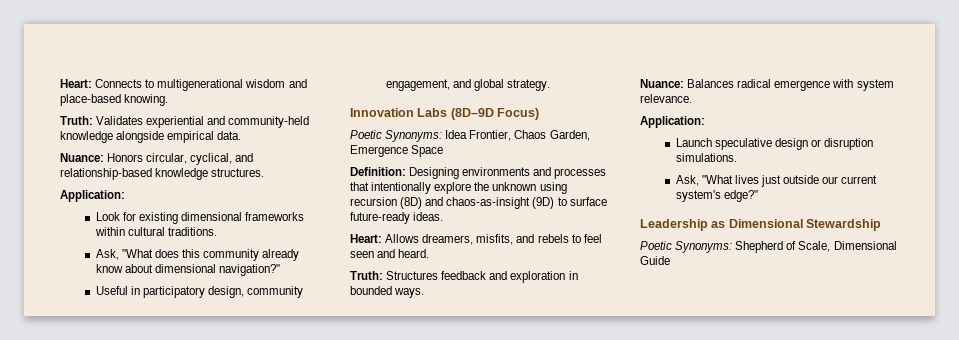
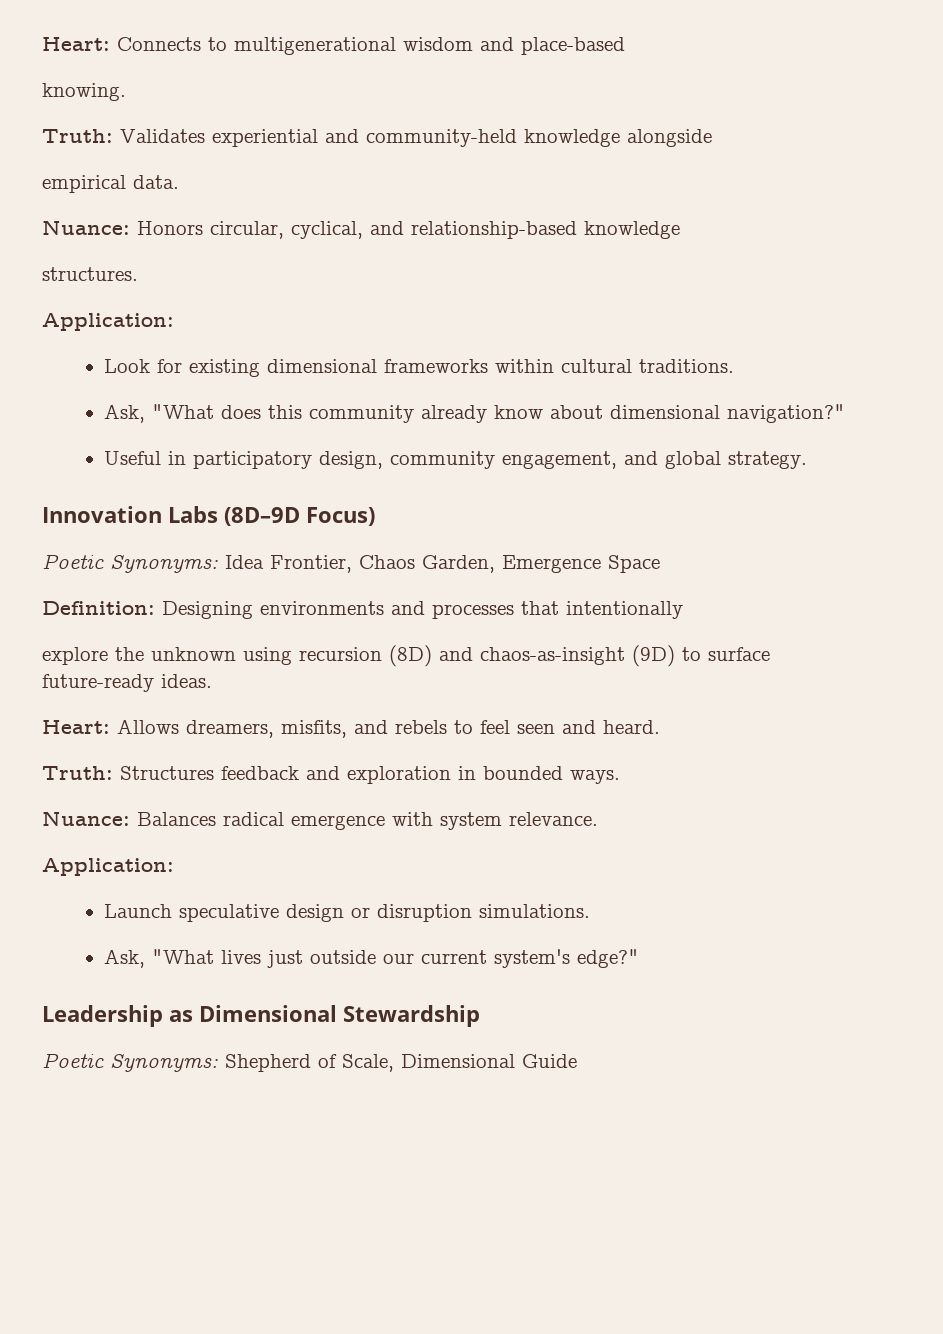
(121, 100) none -> (625, 46) //
(165, 137) none -> (712, 138) //
(209, 174) none -> (680, 230) //
(432, 188) none -> (683, 610) //

